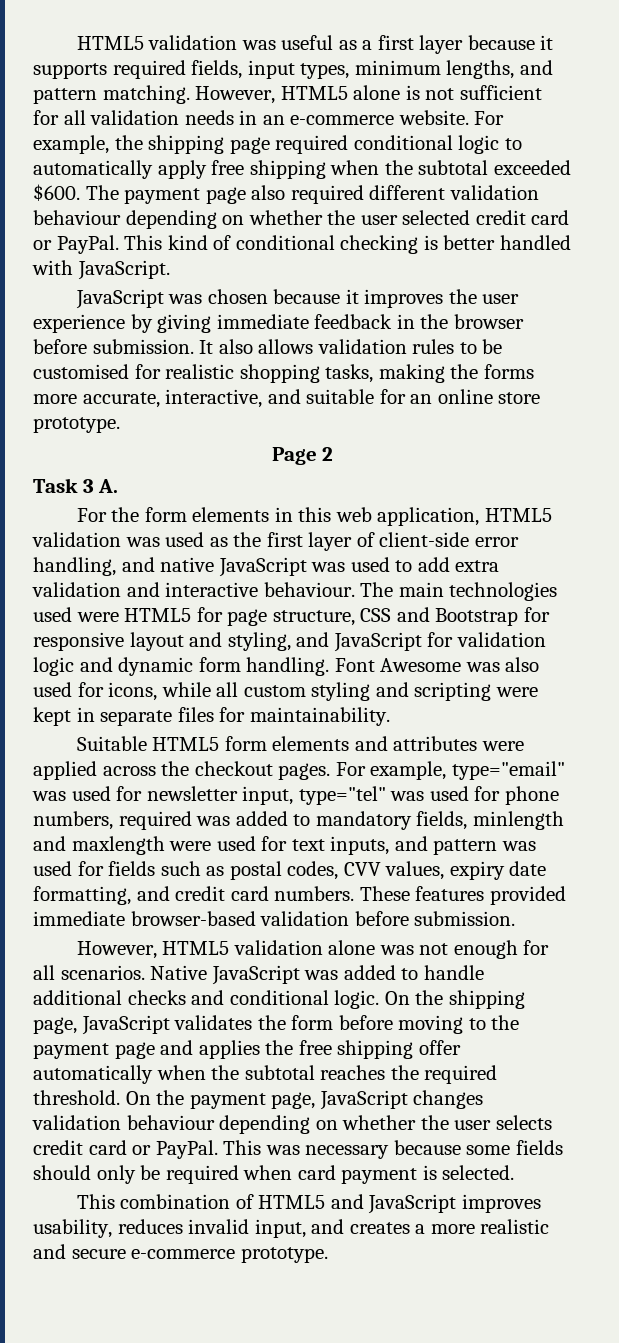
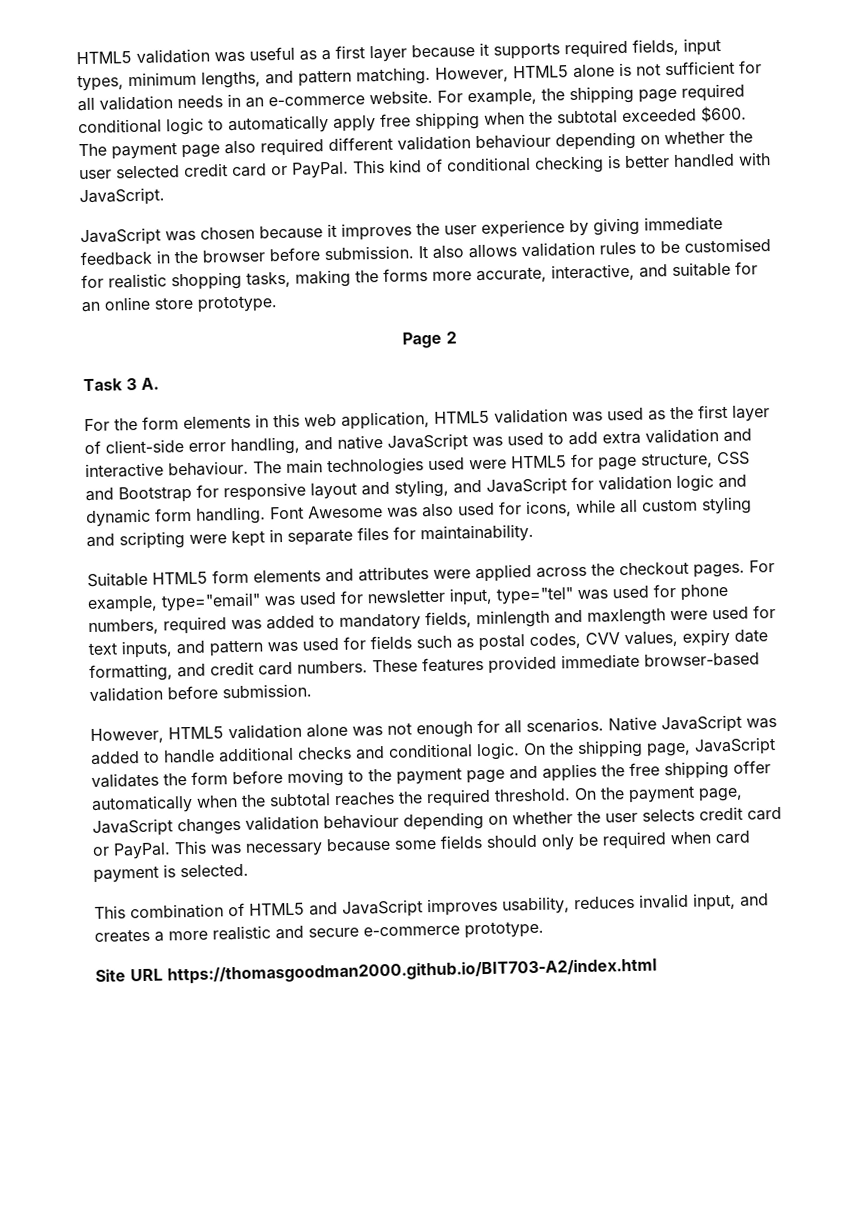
(328, 1255) none -> [95,957,657,985] // Site URL https://thomasgoodman2000.github.io/BIT703-A2/index.html

